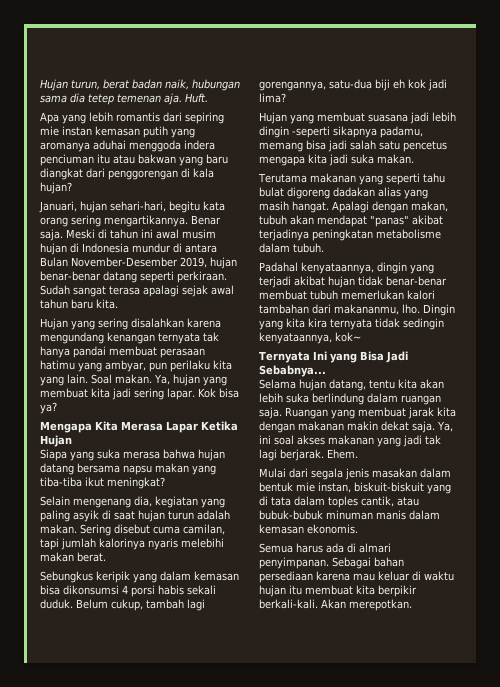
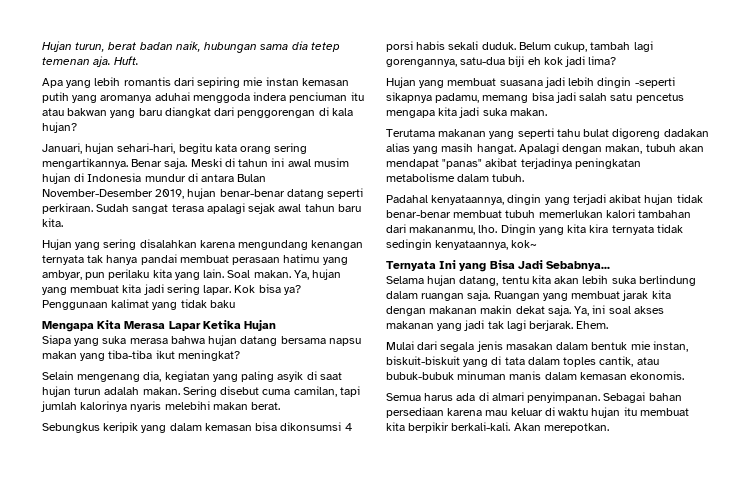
(57, 408) none -> [42,299,235,310] Penggunaan kalimat yang tidak baku

